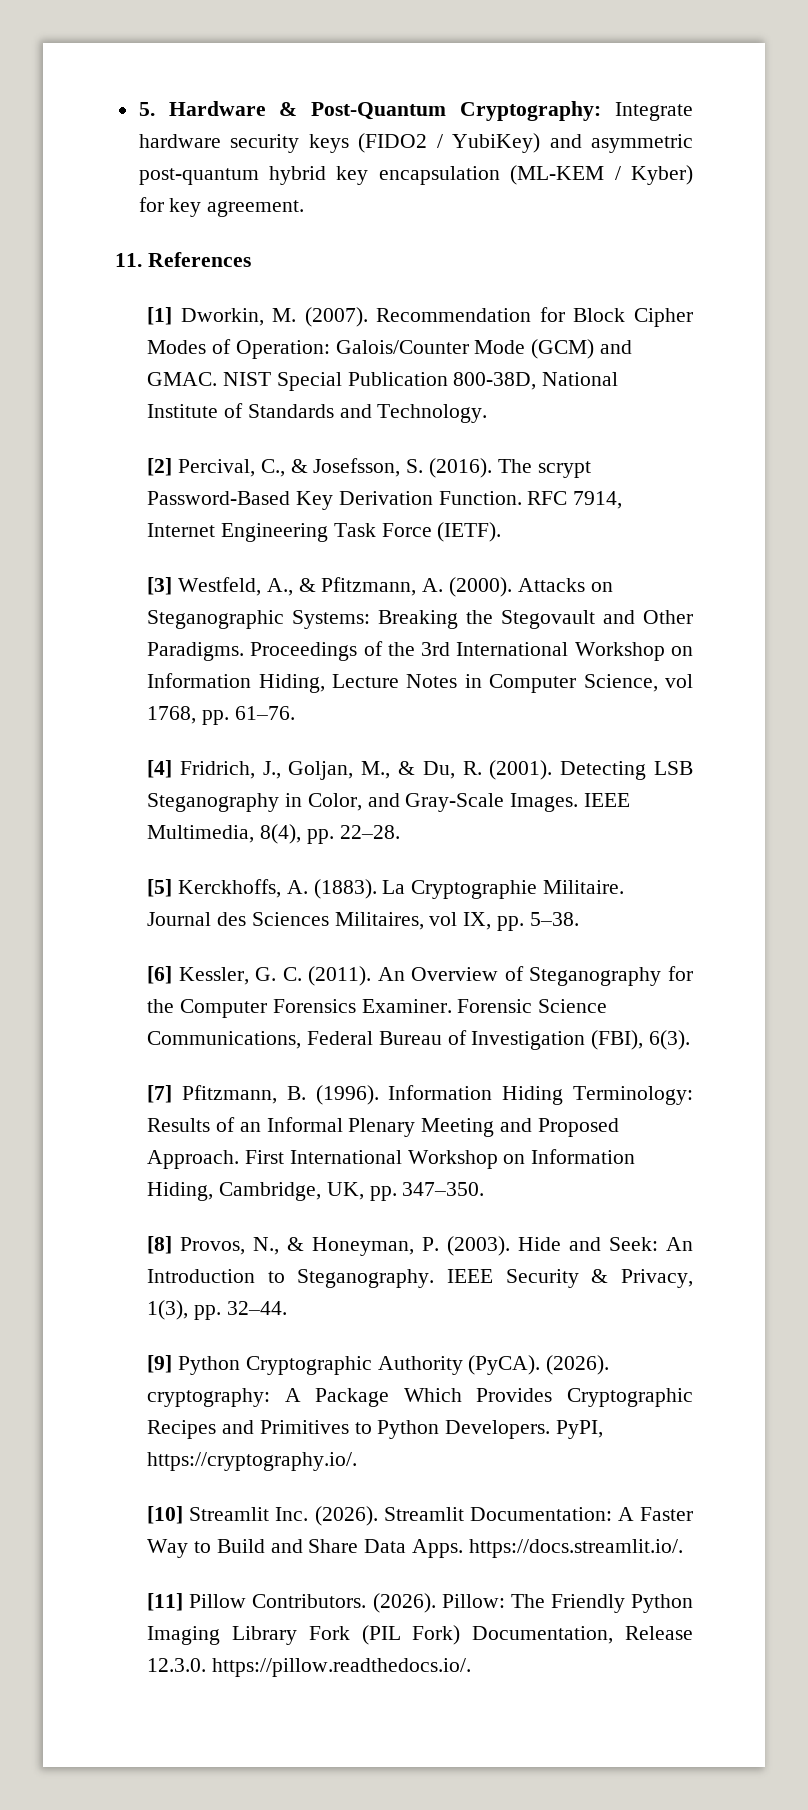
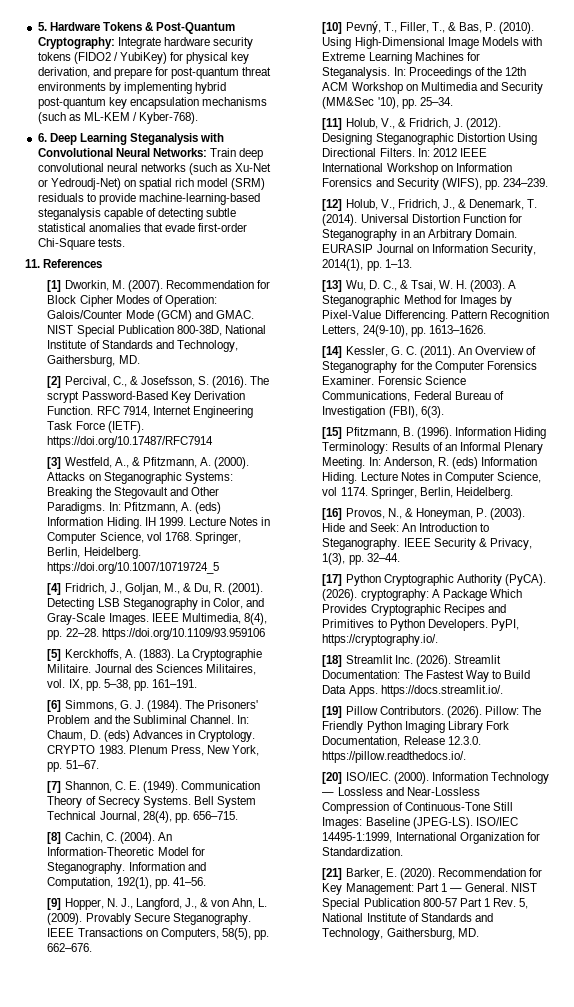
(266, 108) none -> [102,22,142,31] Tokens
[308,134,349,153] keys -> [37,52,71,61] tokens
[549,134,694,153] [138,165,693,185] [138,197,305,217] and asymmetric post-quantum hybrid key encapsulation (ML-KEM / Kyber) for key agreement. -> [170,52,250,64] [37,67,272,79] [37,82,226,94] [37,97,267,109] [37,112,199,124] [37,133,225,145] [37,148,264,160] [37,163,272,175] [37,178,266,190] [37,193,260,205] [37,208,237,220] [37,223,248,232] [37,238,125,250] for physical key derivation, and prepare for post-quantum threat environments by implementing hybrid post-quantum key encapsulation mechanisms (such as ML-KEM / Kyber-768). // 6. Deep Learning Steganalysis with Convolutional Neural Networks: Train deep convolutional neural networks (such as Xu-Net or Yedroudj-Net) on spatial rich model (SRM) residuals to provide machine-learning-based steganalysis capable of detecting subtle statistical anomalies that evade first-order Chi-Square tests.
[377,404,488,423] Technology. -> [176,340,238,352] [47,355,140,367] Technology, Gaithersburg, MD.
(502, 532) none -> [47,436,214,448] https://doi.org/10.17487/RFC7914
[250,641,693,661] [147,673,693,693] [147,706,295,725] Proceedings of the 3rd International Workshop on Information Hiding, Lecture Notes in Computer Science, vol 1768, pp. 61–76. -> [108,502,221,514] [47,517,271,529] [47,532,241,544] [47,547,141,559] [47,562,220,574] In: Pfitzmann, A. (eds) Information Hiding. IH 1999. Lecture Notes in Computer Science, vol 1768. Springer, Berlin, Heidelberg. https://doi.org/10.1007/10719724_5
(400, 832) none -> [101,628,265,640] https://doi.org/10.1109/93.959106
[429,912,458,926] vol -> [47,679,66,688] vol.
[529,912,579,926] [147,966,173,984] 5–38. // [6] -> [103,679,197,691] [47,700,259,712] [47,715,249,724] [47,730,255,742] [47,745,259,756] [47,760,99,772] [47,781,260,793] [47,796,256,808] [47,811,238,823] [47,832,172,844] [47,847,205,856] [47,862,206,874] [47,877,206,889] [47,898,268,910] [47,913,251,925] [47,928,269,940] [47,943,93,952] [322,21,535,34] [322,37,542,49] [322,52,480,64] [322,67,526,79] [322,82,543,94] [322,97,453,109] [322,118,502,130] [322,133,537,145] [322,148,487,157] [322,163,512,175] [322,178,548,190] [322,199,538,211] [322,214,522,226] [322,229,517,241] [322,244,536,256] [322,259,412,271] [322,280,517,292] [322,295,512,307] [322,310,549,322] [322,325,486,337] [322,346,343,358] 5–38, pp. 161–191. // [6] Simmons, G. J. (1984). The Prisoners' Problem and the Subliminal Channel. In: Chaum, D. (eds) Advances in Cryptology. CRYPTO 1983. Plenum Press, New York, pp. 51–67. // [7] Shannon, C. E. (1949). Communication Theory of Secrecy Systems. Bell System Technical Journal, 28(4), pp. 656–715. // [8] Cachin, C. (2004). An Information-Theoretic Model for Steganography. Information and Computation, 192(1), pp. 41–56. // [9] Hopper, N. J., Langford, J., & von Ahn, L. (2009). Provably Secure Steganography. IEEE Transactions on Computers, 58(5), pp. 662–676. // [10] Pevný, T., Filler, T., & Bas, P. (2010). Using High-Dimensional Image Models with Extreme Learning Machines for Steganalysis. In: Proceedings of the 12th ACM Workshop on Multimedia and Security (MM&Sec '10), pp. 25–34. // [11] Holub, V., & Fridrich, J. (2012). Designing Steganographic Distortion Using Directional Filters. In: 2012 IEEE International Workshop on Information Forensics and Security (WIFS), pp. 234–239. // [12] Holub, V., Fridrich, J., & Denemark, T. (2014). Universal Distortion Function for Steganography in an Arbitrary Domain. EURASIP Journal on Information Security, 2014(1), pp. 1–13. // [13] Wu, D. C., & Tsai, W. H. (2003). A Steganographic Method for Images by Pixel-Value Differencing. Pattern Recognition Letters, 24(9-10), pp. 1613–1626. // [14]
[147,1085,173,1103] [7] -> [322,427,343,439] [15]
[421,1118,619,1137] [147,1149,636,1169] [147,1182,485,1201] [147,1236,173,1254] Meeting and Proposed Approach. First International Workshop on Information Hiding, Cambridge, UK, pp. 347–350. // [8] -> [322,457,537,469] [322,472,541,484] [322,487,513,499] [322,508,343,520] Meeting. In: Anderson, R. (eds) Information Hiding. Lecture Notes in Computer Science, vol 1174. Springer, Berlin, Heidelberg. // [16]
[147,1355,173,1373] [9] -> [322,574,343,586] [17]
[147,1506,184,1524] [10] -> [322,655,343,667] [18]
[617,1507,693,1521] A Faster -> [403,670,464,679] The Fastest
[270,1539,359,1553] and Share -> (530, 674) none
[147,1593,184,1611] [11] -> [322,706,343,718] [19]
[361,1625,461,1645] (PIL Fork) -> (509, 725) none
(471, 1667) none -> [322,772,549,784] [322,787,480,796] [322,802,513,814] [322,817,518,829] [322,832,540,844] [322,847,404,856] [322,868,542,880] [322,883,538,895] [322,898,529,910] [322,913,493,922] [322,928,479,940] // [20] ISO/IEC. (2000). Information Technology — Lossless and Near-Lossless Compression of Continuous-Tone Still Images: Baseline (JPEG-LS). ISO/IEC 14495-1:1999, International Organization for Standardization. // [21] Barker, E. (2020). Recommendation for Key Management: Part 1 — General. NIST Special Publication 800-57 Part 1 Rev. 5, National Institute of Standards and Technology, Gaithersburg, MD.

